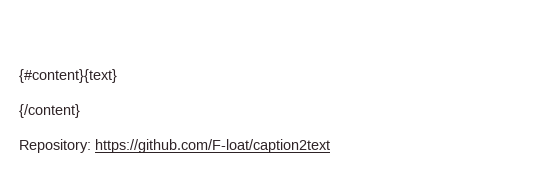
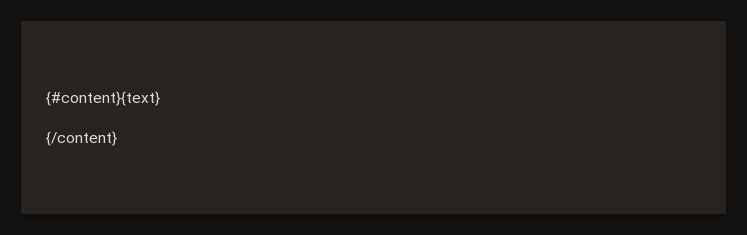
[19,139,330,153] // Repository: https://github.com/F-loat/caption2text -> (117, 138) none

